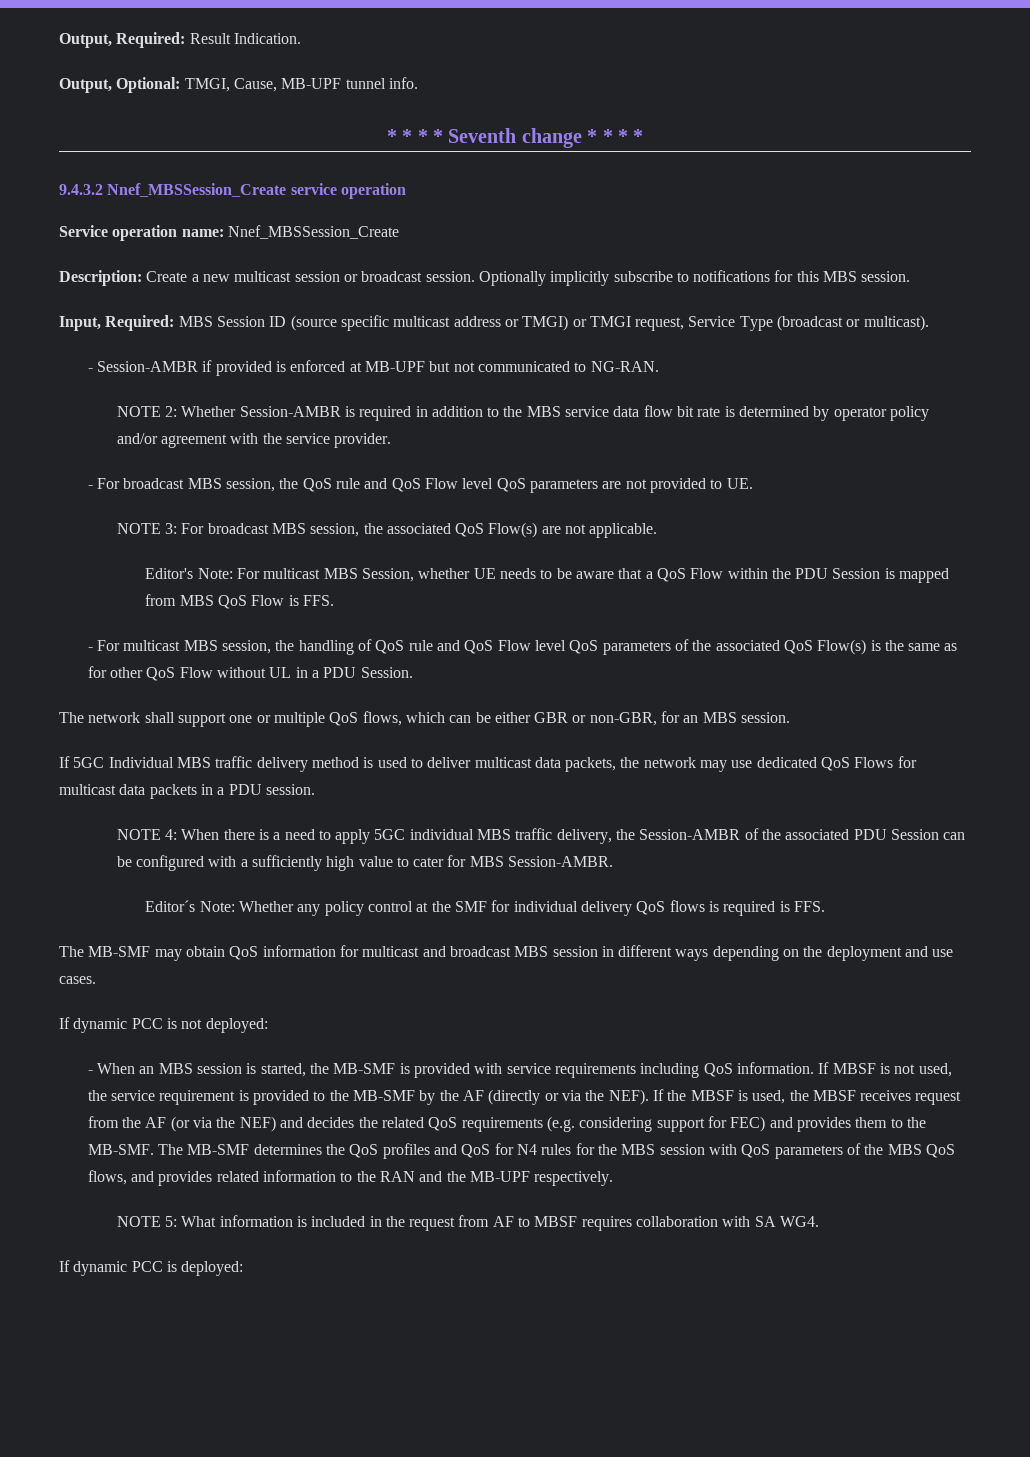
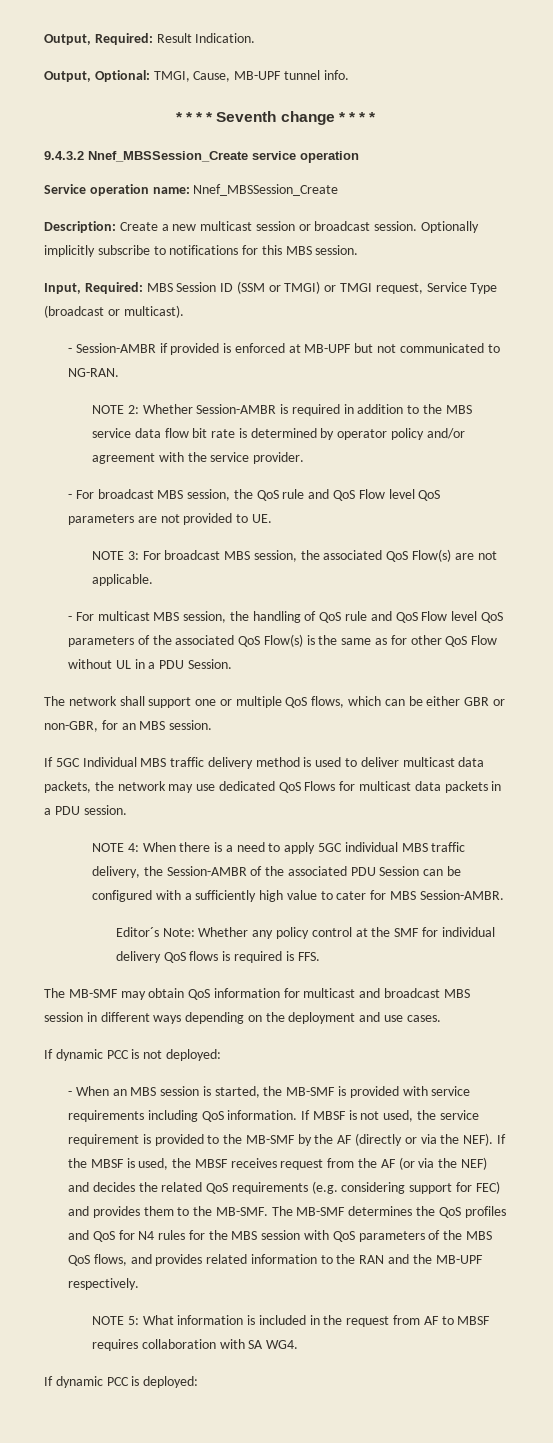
[290,315,501,331] (source specific multicast address -> [236,281,265,294] (SSM
[145,568,950,583] [145,594,335,609] // Editor's Note: For multicast MBS Session, whether UE needs to be aware that a QoS Flow within the PDU Session is mapped from MBS QoS Flow is FFS. -> (153, 580) none

